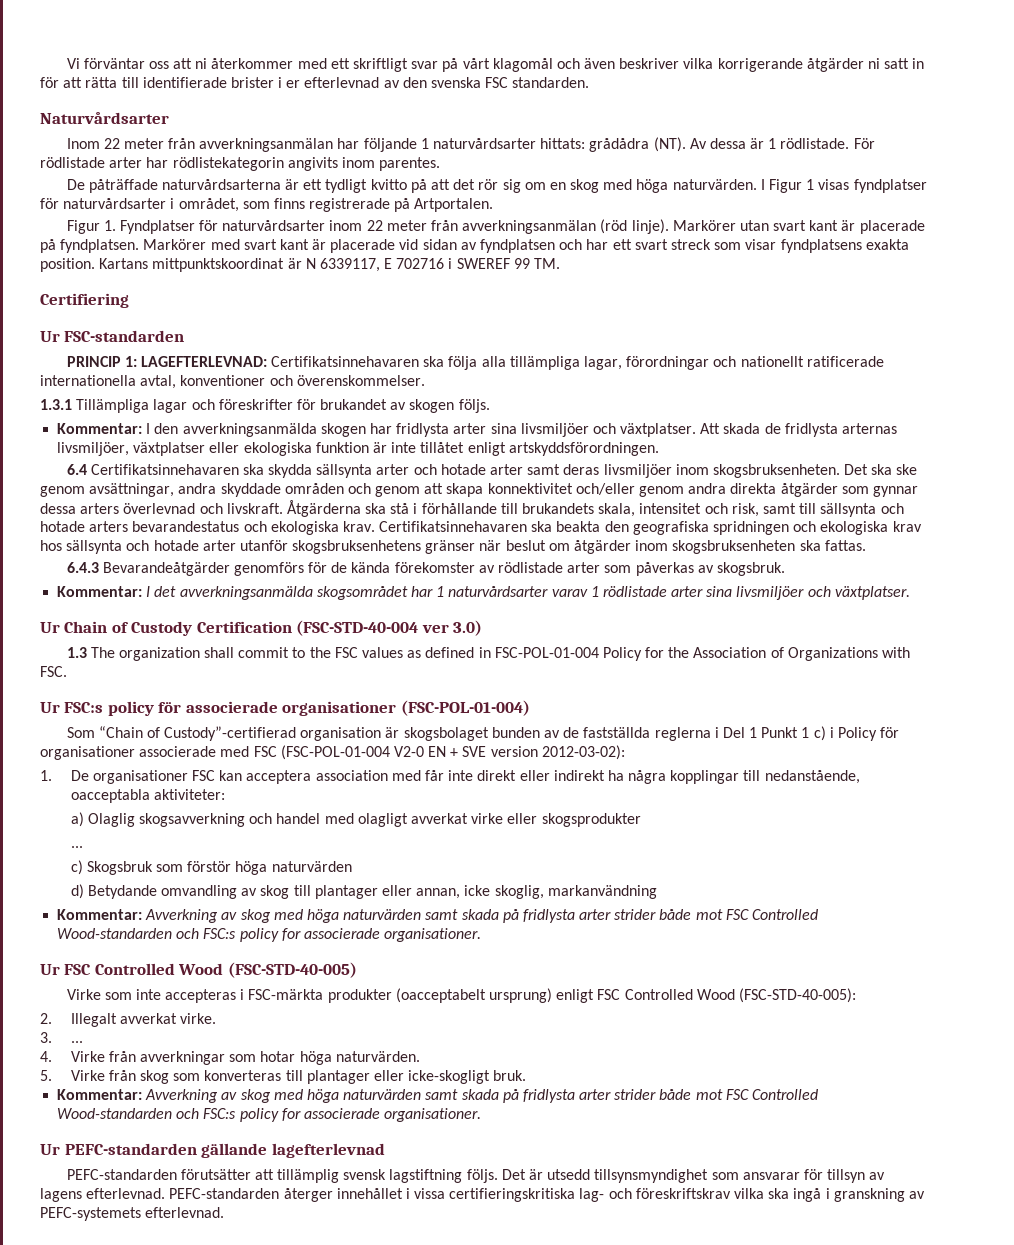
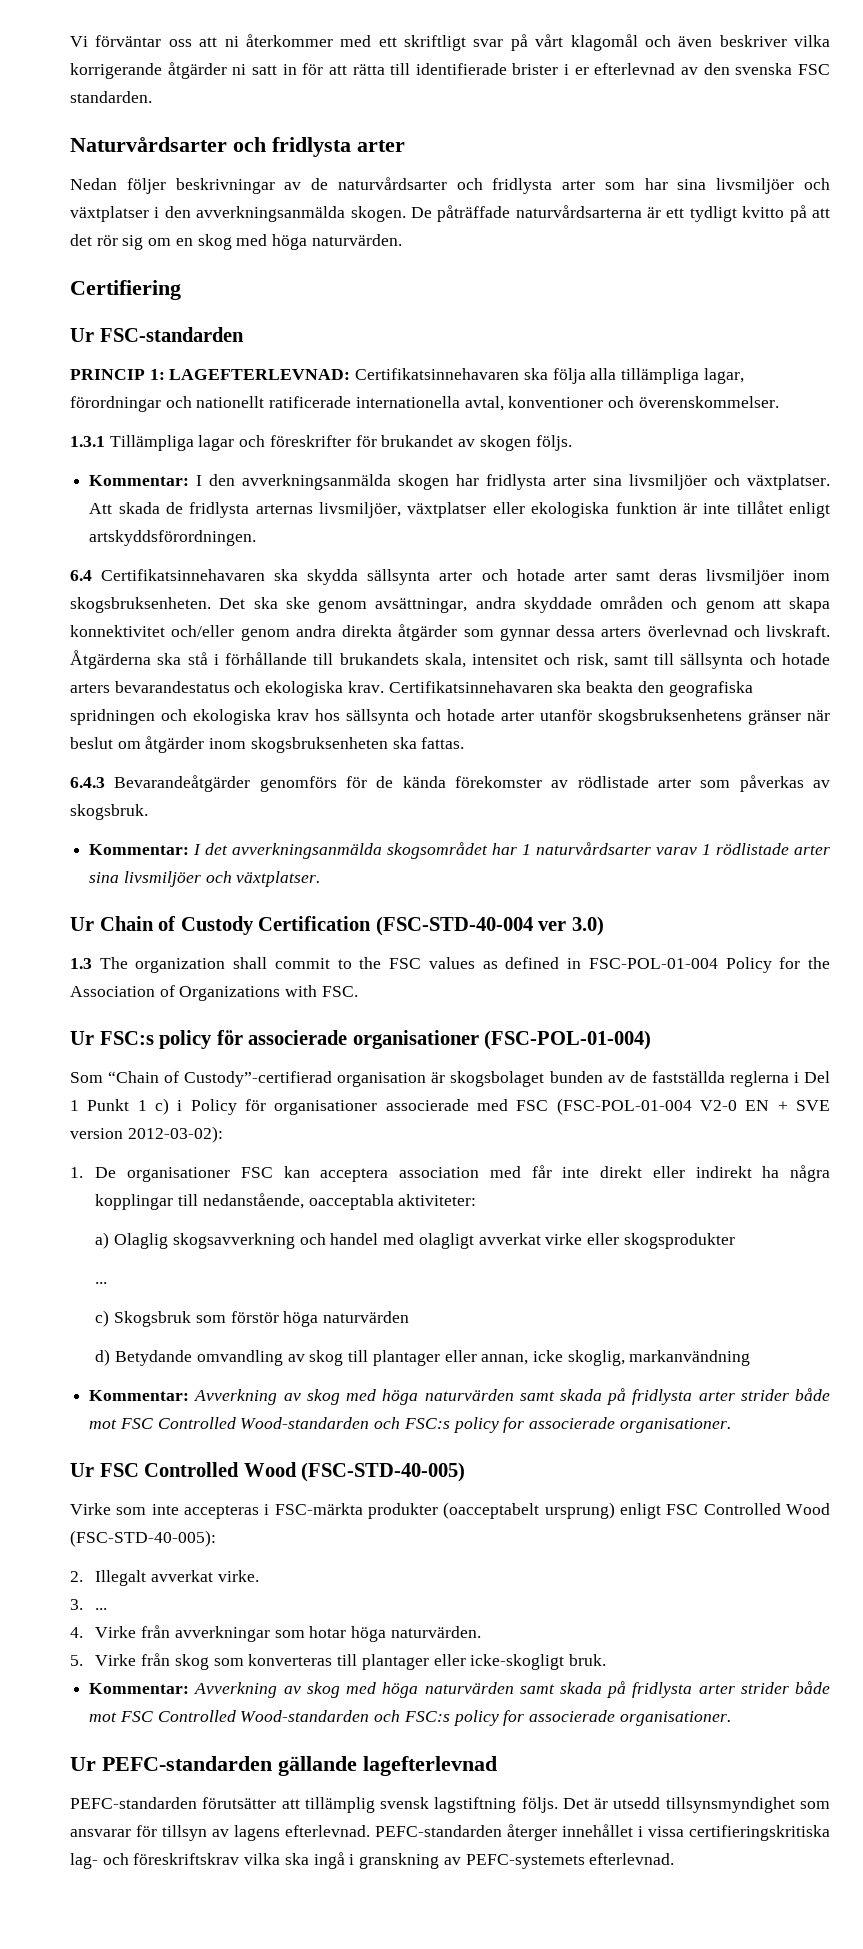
[66,137,875,152] [40,157,441,171] // Inom 22 meter från avverkningsanmälan har följande 1 naturvårdsarter hittats: grådådra (NT). Av dessa är 1 rödlistade. För rödlistade arter har rödlistekategorin angivits inom parentes. // -> [233,137,405,157] [70,177,830,194] [70,206,406,222] och fridlysta arter // Nedan följer beskrivningar av de naturvårdsarter och fridlysta arter som har sina livsmiljöer och växtplatser i den avverkningsanmälda skogen.
[760,179,927,193] [40,198,494,212] [66,219,925,234] [40,239,909,253] [40,258,561,272] I Figur 1 visas fyndplatser för naturvårdsarter i området, som finns registrerade på Artportalen. // Figur 1. Fyndplatser för naturvårdsarter inom 22 meter från avverkningsanmälan (röd linje). Markörer utan svart kant är placerade på fyndplatsen. Markörer med svart kant är placerade vid sidan av fyndplatsen och har ett svart streck som visar fyndplatsens exakta position. Kartans mittpunktskoordinat är N 6339117, E 702716 i SWEREF 99 TM. -> (402, 240) none

